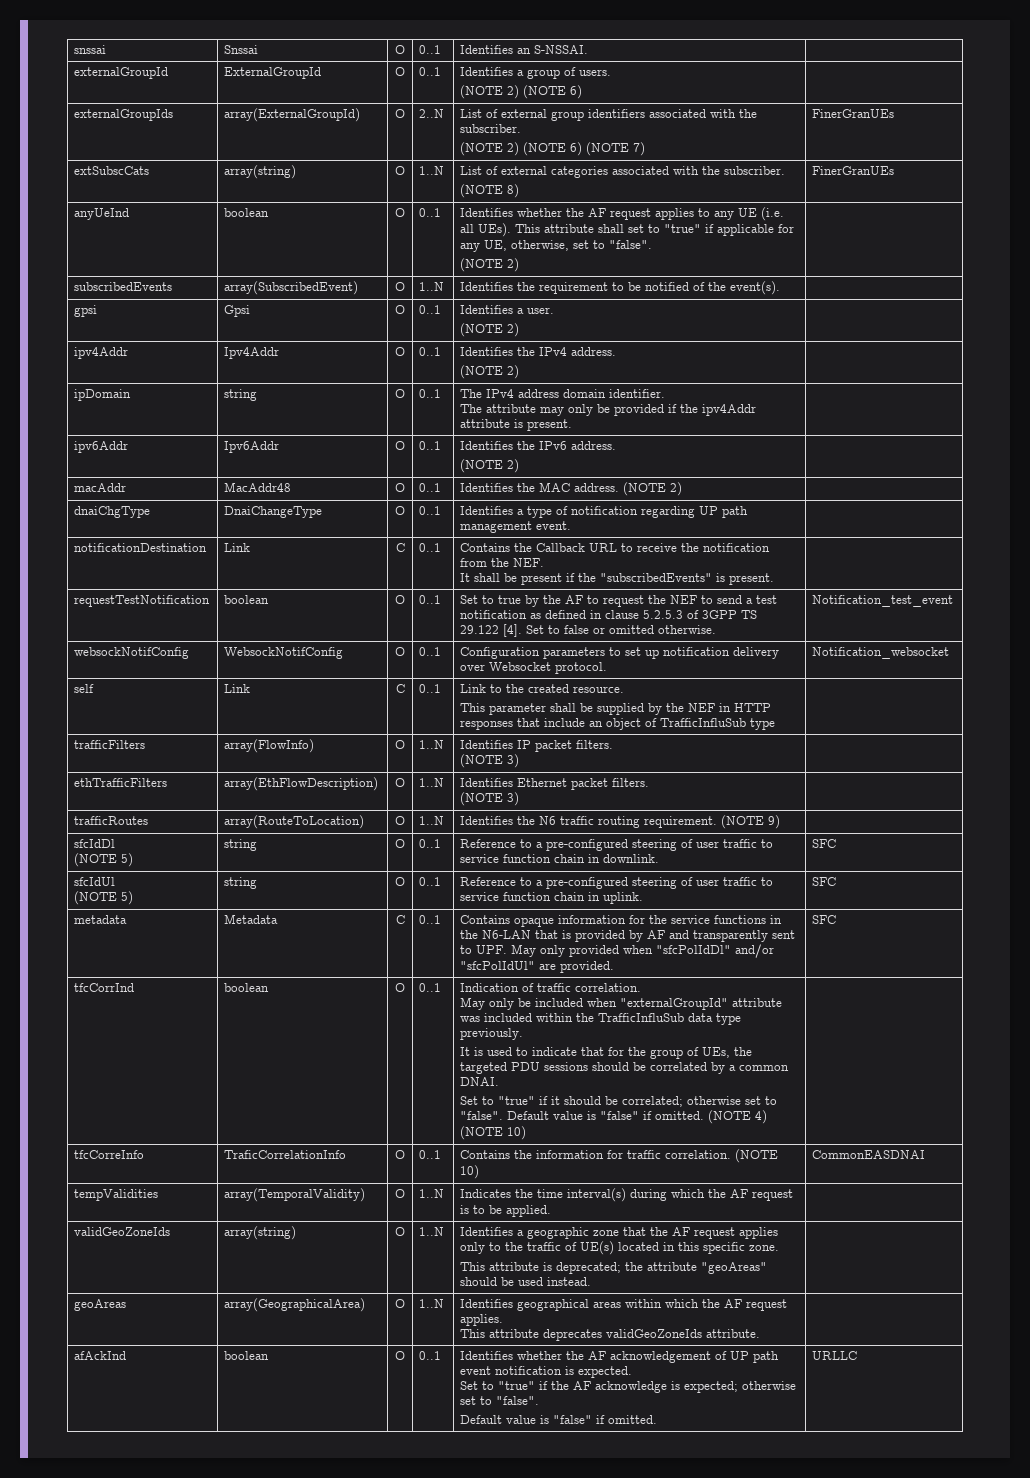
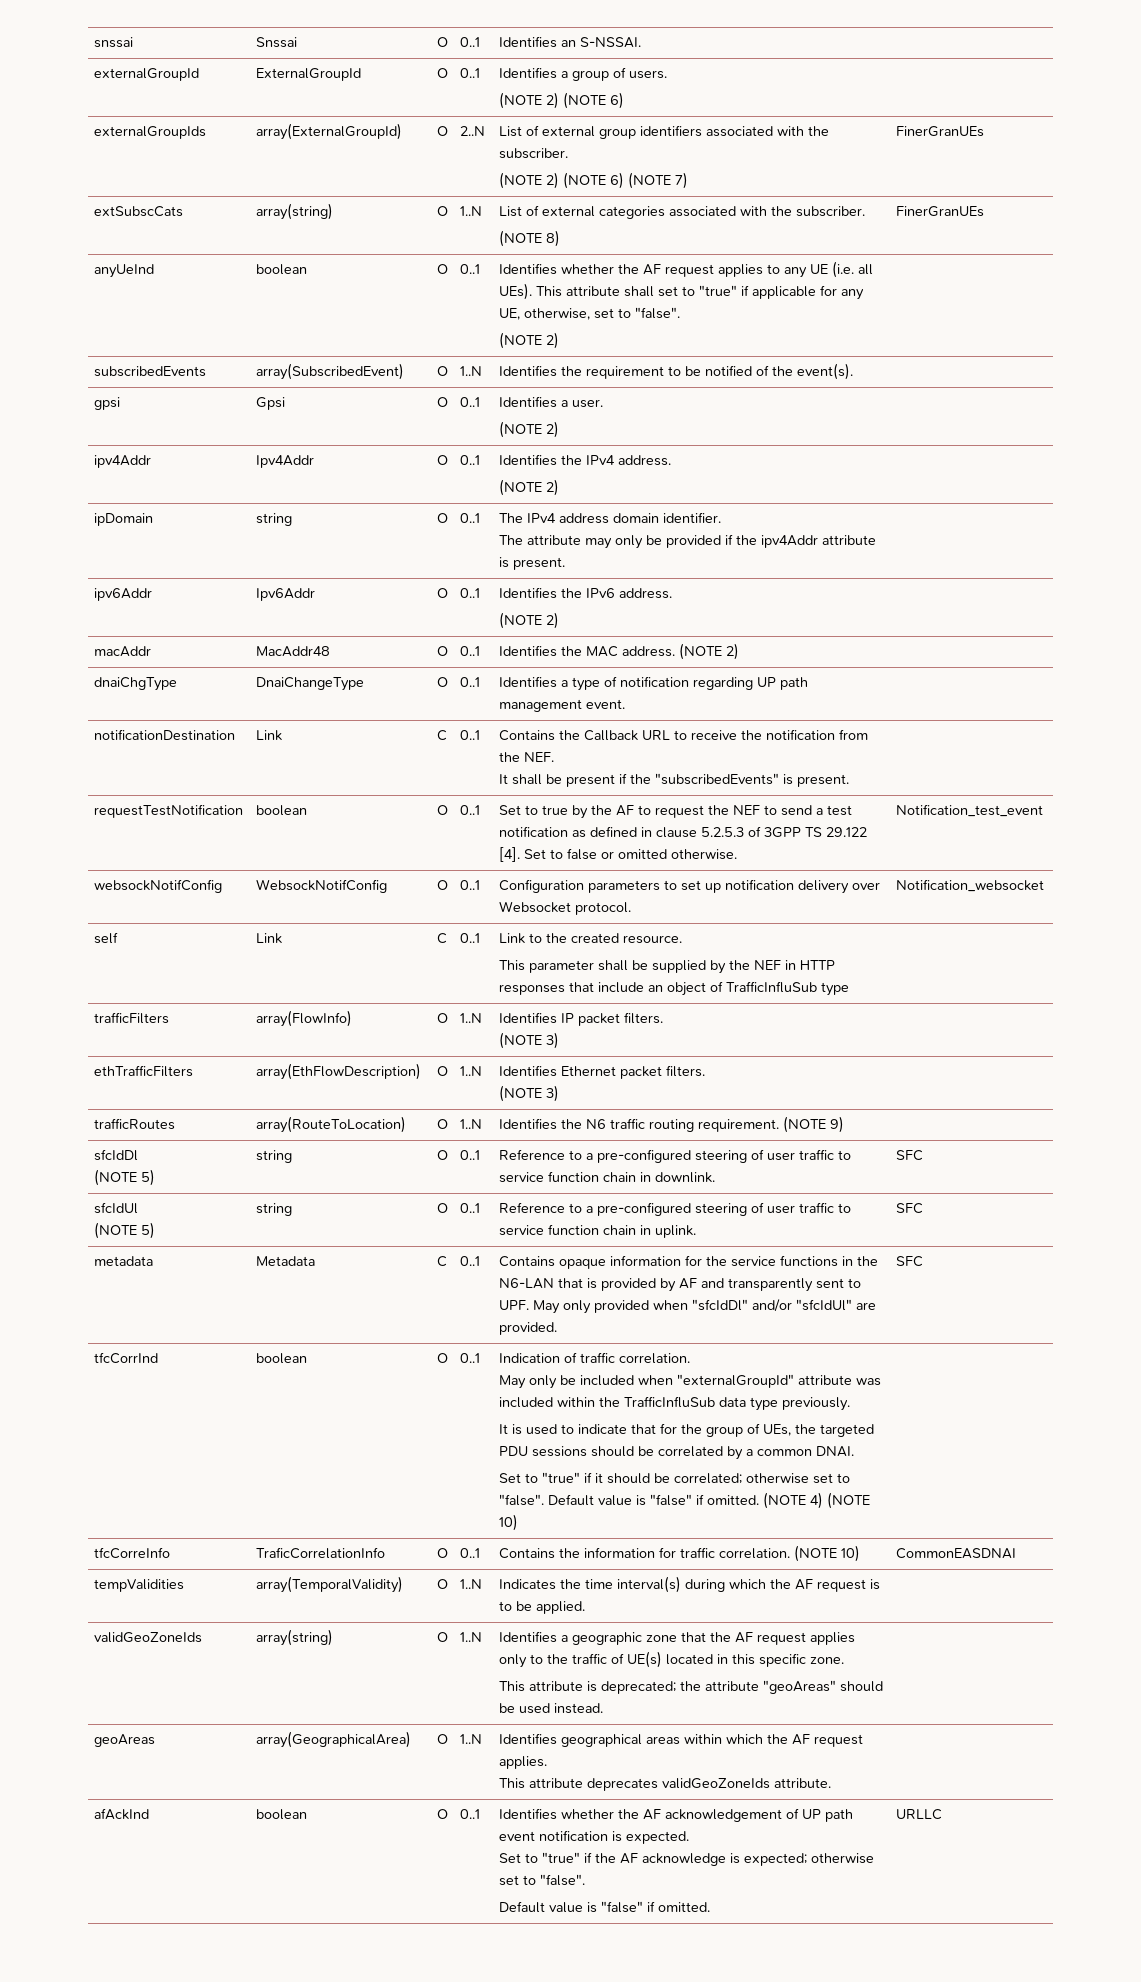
[656,944,775,958] [460,961,536,970] "sfcPolIdDl" and/or "sfcPolIdUl" -> [692,1299,853,1312] "sfcIdDl" and/or "sfcIdUl"

